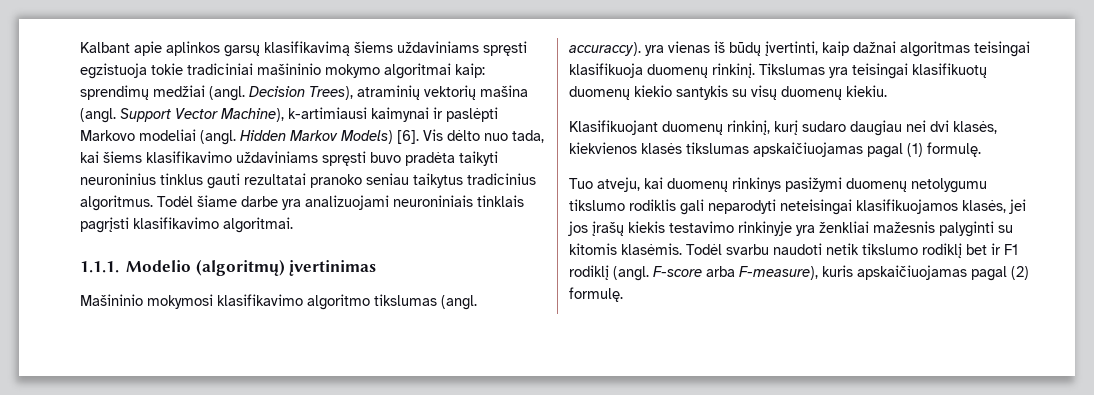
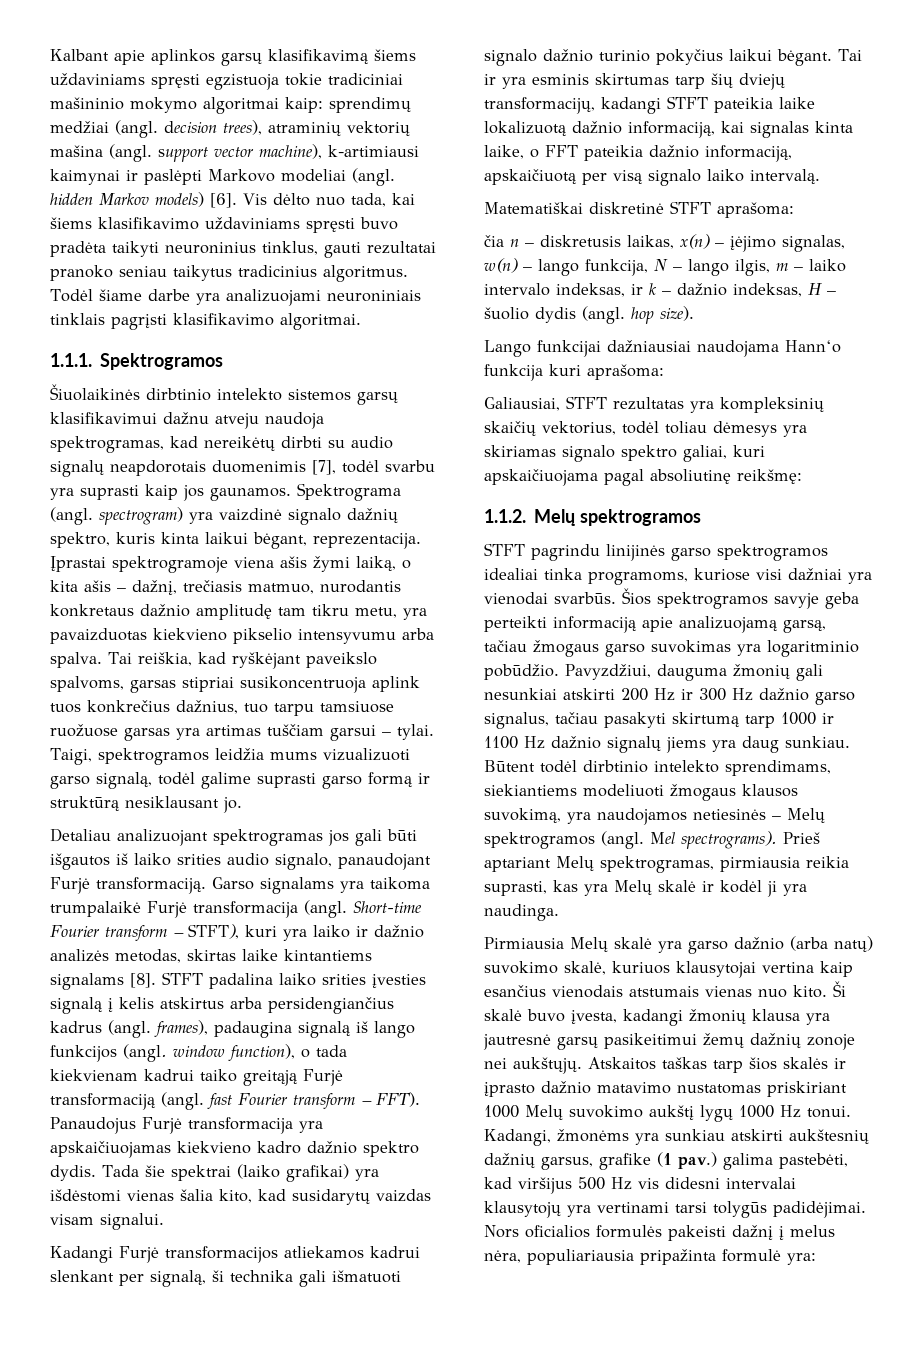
[249,86,353,100] Decision Trees), -> [164,120,262,135] decision trees),
[120,108,284,122] Support Vector Machine), -> [158,144,322,162] support vector machine),
[240,130,393,144] Hidden Markov Models) -> [50,192,204,207] hidden Markov models)
[160,173,203,185] tinklus -> [262,241,318,255] tinklus,
[126,259,377,276] [80,294,477,310] [569,41,1030,57] [569,63,987,79] [569,85,887,100] [569,120,997,136] [569,142,981,158] [569,177,987,193] [569,199,1026,215] [568,221,1013,237] [569,243,1018,258] [569,265,1029,281] [569,287,623,302] Modelio (algoritmų) įvertinimas // Mašininio mokymosi klasifikavimo algoritmo tikslumas (angl. accuraccy). yra vienas iš būdų įvertinti, kaip dažnai algoritmas teisingai klasifikuoja duomenų rinkinį. Tikslumas yra teisingai klasifikuotų duomenų kiekio santykis su visų duomenų kiekiu. // Klasifikuojant duomenų rinkinį, kurį sudaro daugiau nei dvi klasės, kiekvienos klasės tikslumas apskaičiuojamas pagal (1) formulę. // Tuo atveju, kai duomenų rinkinys pasižymi duomenų netolygumu tikslumo rodiklis gali neparodyti neteisingai klasifikuojamos klasės, jei jos įrašų kiekis testavimo rinkinyje yra ženkliai mažesnis palyginti su kitomis klasėmis. Todėl svarbu naudoti netik tikslumo rodiklį bet ir F1 rodiklį (angl. F-score arba F-measure), kuris apskaičiuojamas pagal (2) formulę. -> [100,353,224,370] [50,384,398,405] [50,412,324,429] [50,436,393,453] [50,460,435,477] [50,483,401,501] [50,507,398,525] [50,532,421,549] [50,556,411,573] [50,580,401,595] [50,604,427,620] [50,628,434,644] [50,652,377,669] [50,676,420,693] [50,700,394,716] [50,724,434,741] [50,748,410,765] [50,772,430,789] [50,796,242,813] [50,828,417,846] [50,853,431,870] [50,877,430,894] [50,900,422,918] [50,924,424,942] [50,949,372,963] [50,972,426,990] [50,997,394,1014] [50,1020,415,1038] [50,1044,347,1062] [50,1069,343,1086] [50,1092,420,1110] [50,1117,323,1134] [50,1141,419,1158] [50,1164,379,1182] [50,1189,431,1205] [50,1213,164,1230] [50,1246,420,1263] [50,1270,401,1287] [484,49,862,66] [484,73,785,90] [484,96,815,114] [484,121,853,138] [484,145,792,162] [484,169,820,186] [484,201,794,218] [484,234,845,252] [484,258,846,276] [484,283,836,297] [484,306,694,324] [484,340,841,357] [484,364,664,381] [484,396,824,413] [484,421,807,437] [484,445,765,462] [484,469,802,486] [484,509,701,526] [484,543,828,561] [484,568,872,585] [484,588,859,609] [484,616,826,633] [484,640,859,657] [484,664,823,681] [484,688,855,705] [484,712,834,729] [484,736,850,753] [484,760,831,776] [484,784,798,801] [484,808,825,825] [484,831,820,849] [484,856,849,873] [484,880,807,897] [484,904,559,921] [484,936,873,954] [484,961,853,978] [484,981,846,998] [484,1009,830,1026] [483,1033,855,1050] [484,1057,846,1074] [484,1081,847,1097] [484,1105,851,1122] [484,1129,869,1146] [484,1152,848,1170] [484,1177,796,1194] [484,1201,866,1218] [484,1225,835,1241] [484,1249,816,1265] Spektrogramos // Šiuolaikinės dirbtinio intelekto sistemos garsų klasifikavimui dažnu atveju naudoja spektrogramas, kad nereikėtų dirbti su audio signalų neapdorotais duomenimis [7], todėl svarbu yra suprasti kaip jos gaunamos. Spektrograma (angl. spectrogram) yra vaizdinė signalo dažnių spektro, kuris kinta laikui bėgant, reprezentacija. Įprastai spektrogramoje viena ašis žymi laiką, o kita ašis – dažnį, trečiasis matmuo, nurodantis konkretaus dažnio amplitudę tam tikru metu, yra pavaizduotas kiekvieno pikselio intensyvumu arba spalva. Tai reiškia, kad ryškėjant paveikslo spalvoms, garsas stipriai susikoncentruoja aplink tuos konkrečius dažnius, tuo tarpu tamsiuose ruožuose garsas yra artimas tuščiam garsui – tylai. Taigi, spektrogramos leidžia mums vizualizuoti garso signalą, todėl galime suprasti garso formą ir struktūrą nesiklausant jo. // Detaliau analizuojant spektrogramas jos gali būti išgautos iš laiko srities audio signalo, panaudojant Furjė transformaciją. Garso signalams yra taikoma trumpalaikė Furjė transformacija (angl. Short-time Fourier transform – STFT), kuri yra laiko ir dažnio analizės metodas, skirtas laike kintantiems signalams [8]. STFT padalina laiko srities įvesties signalą į kelis atskirtus arba persidengiančius kadrus (angl. frames), padaugina signalą iš lango funkcijos (angl. window function), o tada kiekvienam kadrui taiko greitąją Furjė transformaciją (angl. fast Fourier transform – FFT). Panaudojus Furjė transformacija yra apskaičiuojamas kiekvieno kadro dažnio spektro dydis. Tada šie spektrai (laiko grafikai) yra išdėstomi vienas šalia kito, kad susidarytų vaizdas visam signalui. // Kadangi Furjė transformacijos atliekamos kadrui slenkant per signalą, ši technika gali išmatuoti signalo dažnio turinio pokyčius laikui bėgant. Tai ir yra esminis skirtumas tarp šių dviejų transformacijų, kadangi STFT pateikia laike lokalizuotą dažnio informaciją, kai signalas kinta laike, o FFT pateikia dažnio informaciją, apskaičiuotą per visą signalo laiko intervalą. // Matematiškai diskretinė STFT aprašoma: // čia n – diskretusis laikas, x(n) – įėjimo signalas, w(n) – lango funkcija, N – lango ilgis, m – laiko intervalo indeksas, ir k – dažnio indeksas, H – šuolio dydis (angl. hop size). // Lango funkcijai dažniausiai naudojama Hann‘o funkcija kuri aprašoma: // Galiausiai, STFT rezultatas yra kompleksinių skaičių vektorius, todėl toliau dėmesys yra skiriamas signalo spektro galiai, kuri apskaičiuojama pagal absoliutinę reikšmę: // 1.1.2. Melų spektrogramos // STFT pagrindu linijinės garso spektrogramos idealiai tinka programoms, kuriose visi dažniai yra vienodai svarbūs. Šios spektrogramos savyje geba perteikti informaciją apie analizuojamą garsą, tačiau žmogaus garso suvokimas yra logaritminio pobūdžio. Pavyzdžiui, dauguma žmonių gali nesunkiai atskirti 200 Hz ir 300 Hz dažnio garso signalus, tačiau pasakyti skirtumą tarp 1000 ir 1100 Hz dažnio signalų jiems yra daug sunkiau. Būtent todėl dirbtinio intelekto sprendimams, siekiantiems modeliuoti žmogaus klausos suvokimą, yra naudojamos netiesinės – Melų spektrogramos (angl. Mel spectrograms). Prieš aptariant Melų spektrogramas, pirmiausia reikia suprasti, kas yra Melų skalė ir kodėl ji yra naudinga. // Pirmiausia Melų skalė yra garso dažnio (arba natų) suvokimo skalė, kuriuos klausytojai vertina kaip esančius vienodais atstumais vienas nuo kito. Ši skalė buvo įvesta, kadangi žmonių klausa yra jautresnė garsų pasikeitimui žemų dažnių zonoje nei aukštųjų. Atskaitos taškas tarp šios skalės ir įprasto dažnio matavimo nustatomas priskiriant 1000 Melų suvokimo aukštį lygų 1000 Hz tonui. Kadangi, žmonėms yra sunkiau atskirti aukštesnių dažnių garsus, grafike (1 pav.) galima pastebėti, kad viršijus 500 Hz vis didesni intervalai klausytojų yra vertinami tarsi tolygūs padidėjimai. Nors oficialios formulės pakeisti dažnį į melus nėra, populiariausia pripažinta formulė yra:

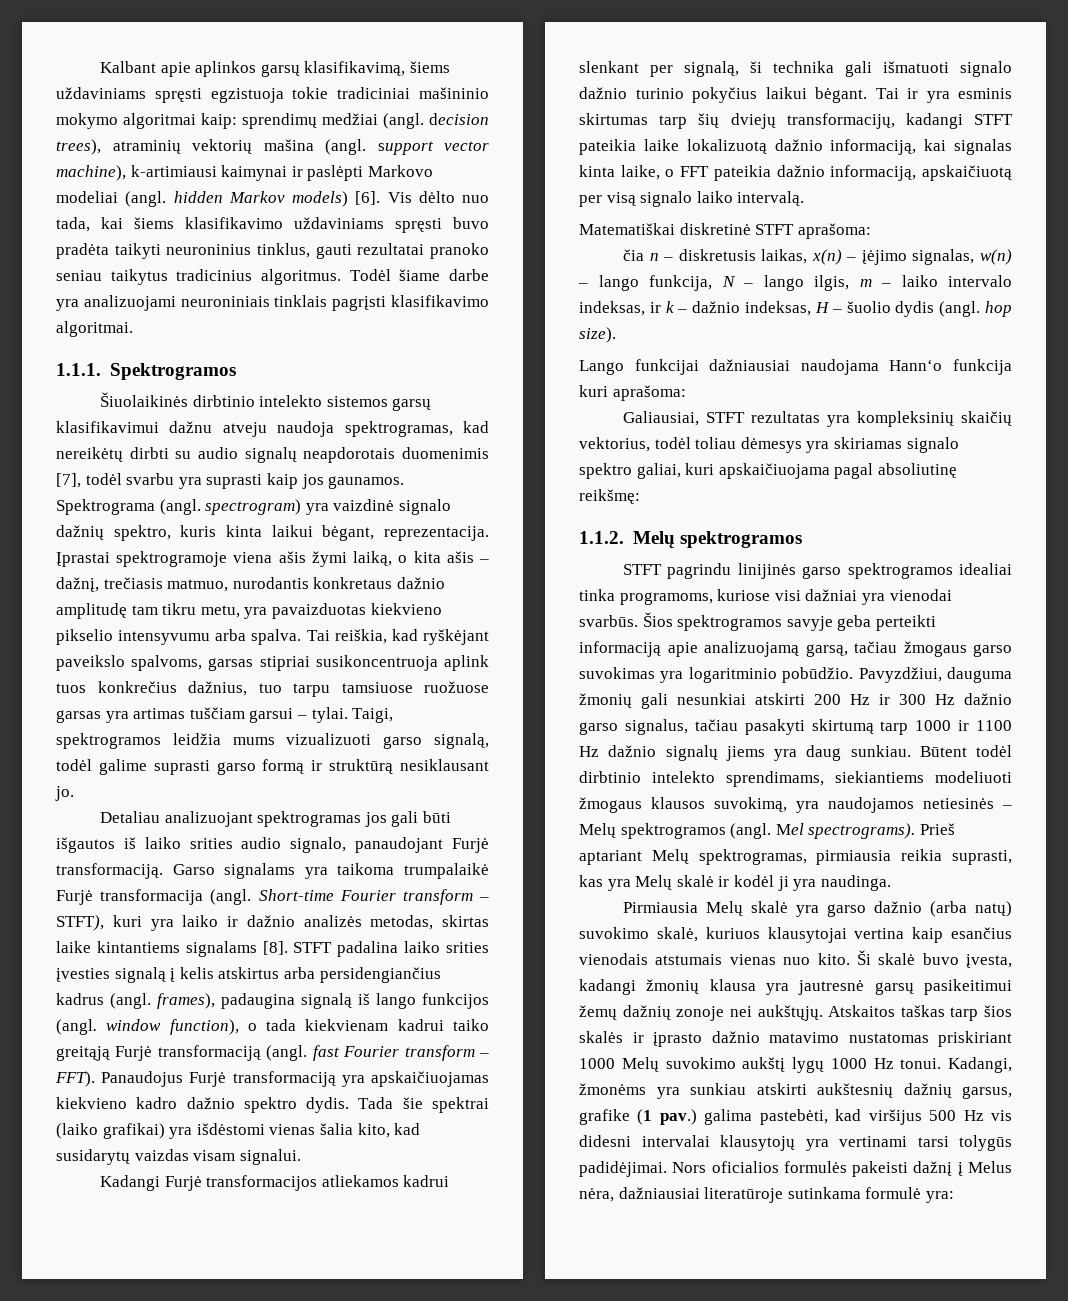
[268,49,369,64] klasifikavimą -> [304,61,406,76] klasifikavimą,
[188,1117,293,1134] transformacija -> [232,1071,336,1087] transformaciją
[790,1225,835,1237] [484,1249,716,1265] melus nėra, populiariausia pripažinta -> [968,1161,1012,1173] [579,1187,861,1203] Melus nėra, dažniausiai literatūroje sutinkama

